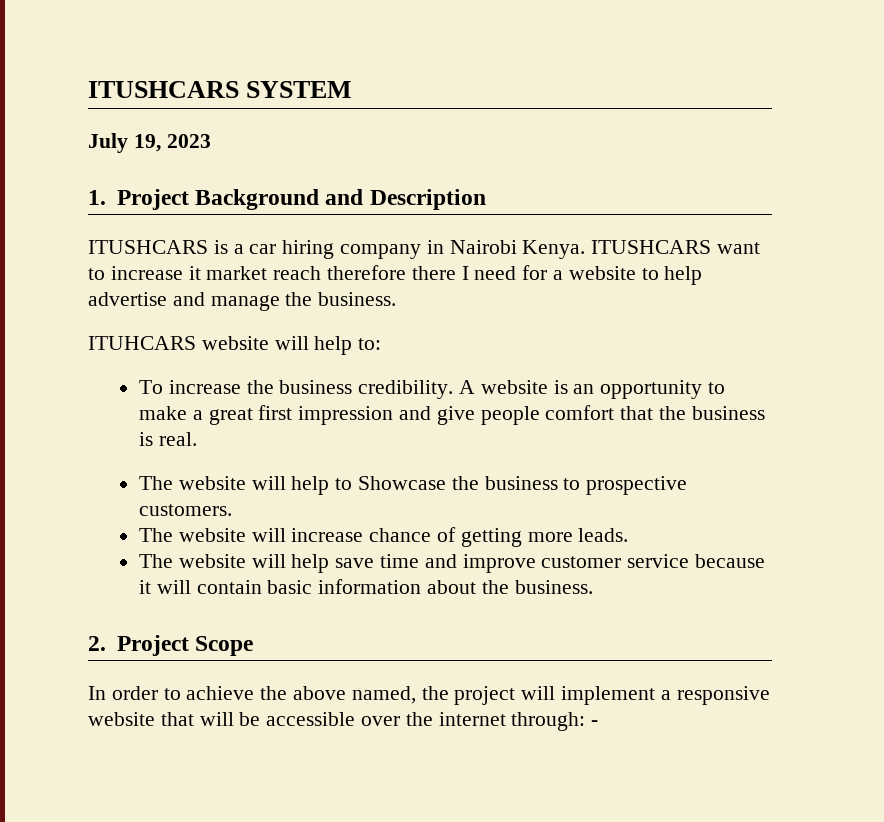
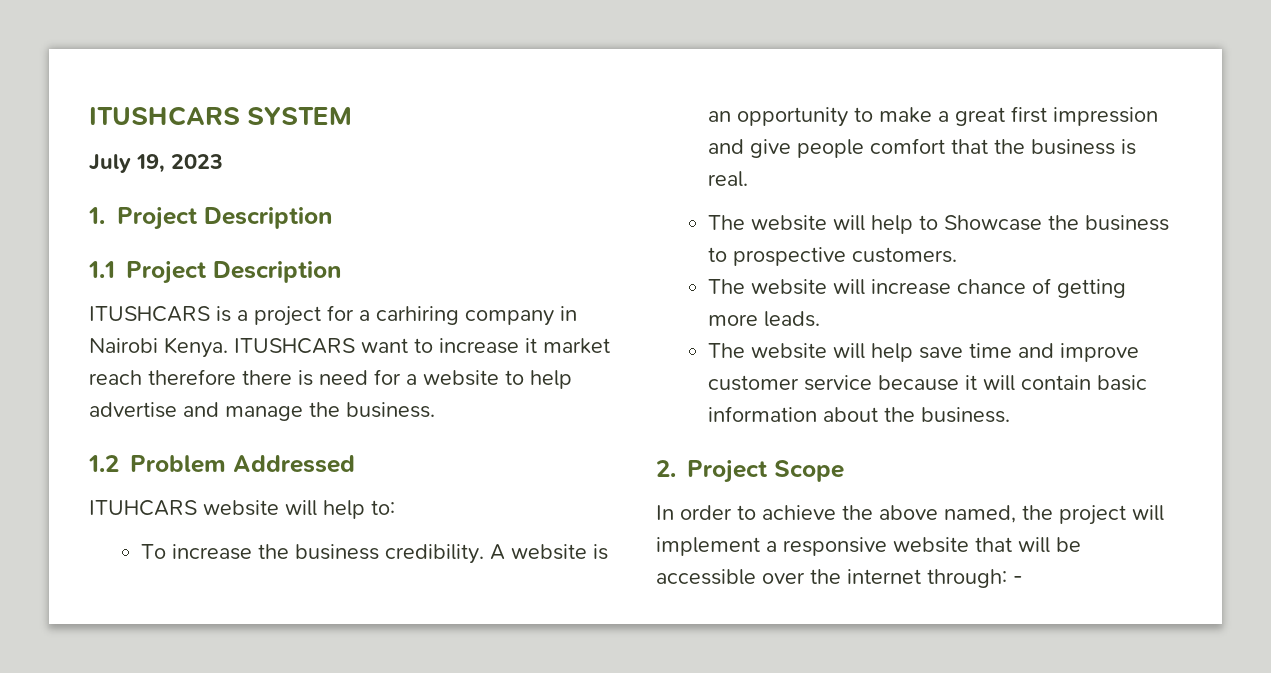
[195,189,364,210] Background and -> [204,207,333,229] [88,261,207,284] Description // 1.1 Project
[249,240,335,259] car hiring -> [254,305,459,326] project for a carhiring
[461,266,469,280] I -> [298,370,313,386] is
(397, 299) none -> [88,455,355,473] // 1.2 Problem Addressed

